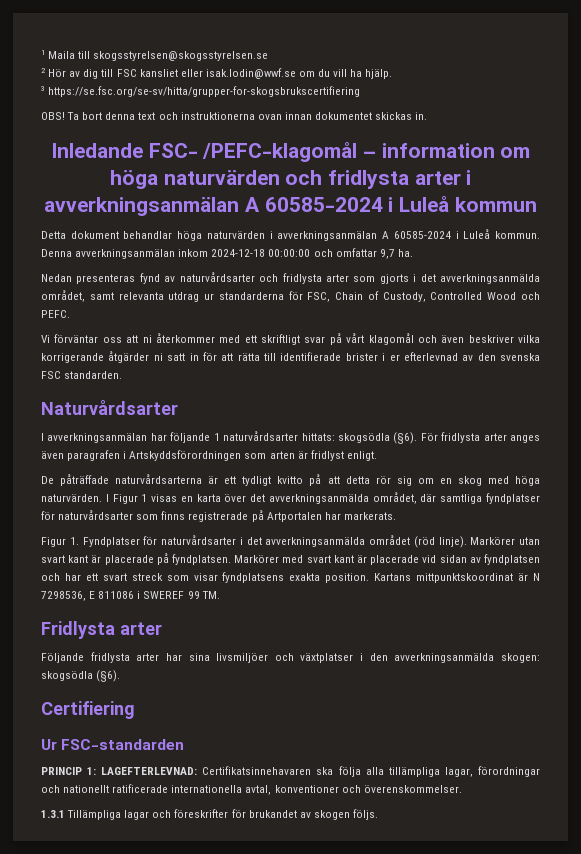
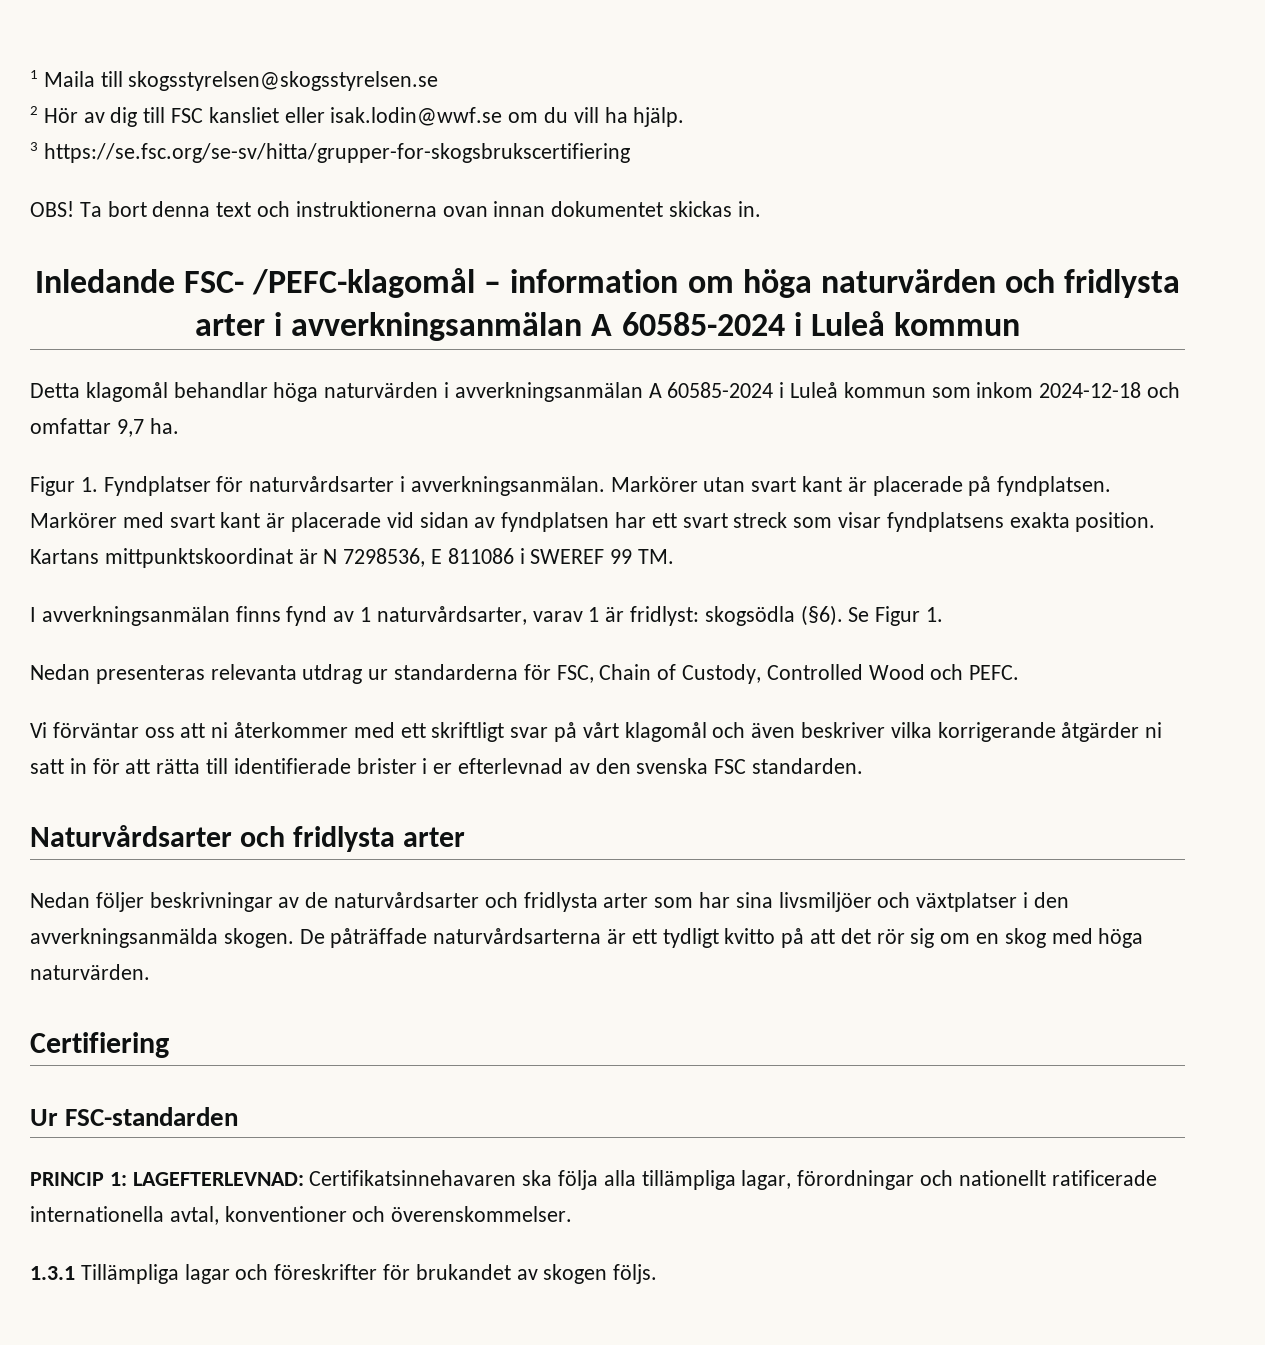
[70,231,119,239] dokument -> [85,382,168,402] klagomål
[495,231,540,239] [41,249,176,259] kommun. Denna avverkningsanmälan -> [843,382,971,398] kommun som
[268,249,311,257] 00:00:00 -> (1142, 390) none
[41,272,540,284] [41,290,114,302] Nedan presenteras fynd av naturvårdsarter och fridlysta arter som gjorts i det avverkningsanmälda området, samt -> [30,476,1112,496] [30,512,1156,532] [30,548,675,568] [30,605,944,626] [30,664,205,684] Figur 1. Fyndplatser för naturvårdsarter i avverkningsanmälan. Markörer utan svart kant är placerade på fyndplatsen. Markörer med svart kant är placerade vid sidan av fyndplatsen har ett svart streck som visar fyndplatsens exakta position. Kartans mittpunktskoordinat är N 7298536, E 811086 i SWEREF 99 TM. // I avverkningsanmälan finns fynd av 1 naturvårdsarter, varav 1 är fridlyst: skogsödla (§6). Se Figur 1. // Nedan presenteras
[41,431,540,444] [41,450,377,461] // I avverkningsanmälan har följande 1 naturvårdsarter hittats: skogsödla (§6). För fridlysta arter anges även paragrafen i Artskyddsförordningen som arten är fridlyst enligt. // -> [240,826,466,852] [30,892,1069,912] [30,928,294,948] och fridlysta arter // Nedan följer beskrivningar av de naturvårdsarter och fridlysta arter som har sina livsmiljöer och växtplatser i den avverkningsanmälda skogen.
[345,476,370,484] detta -> [840,928,871,944] det
[105,492,540,504] [41,510,396,522] [41,535,540,548] [41,553,540,565] [41,572,540,583] [41,591,220,601] [41,621,162,639] [41,652,540,663] [41,670,121,682] I Figur 1 visas en karta över det avverkningsanmälda området, där samtliga fyndplatser för naturvårdsarter som finns registrerade på Artportalen har markerats. // Figur 1. Fyndplatser för naturvårdsarter i det avverkningsanmälda området (röd linje). Markörer utan svart kant är placerade på fyndplatsen. Markörer med svart kant är placerade vid sidan av fyndplatsen och har ett svart streck som visar fyndplatsens exakta position. Kartans mittpunktskoordinat är N 7298536, E 811086 i SWEREF 99 TM. // Fridlysta arter // Följande fridlysta arter har sina livsmiljöer och växtplatser i den avverkningsanmälda skogen: skogsödla (§6). -> (150, 972) none

